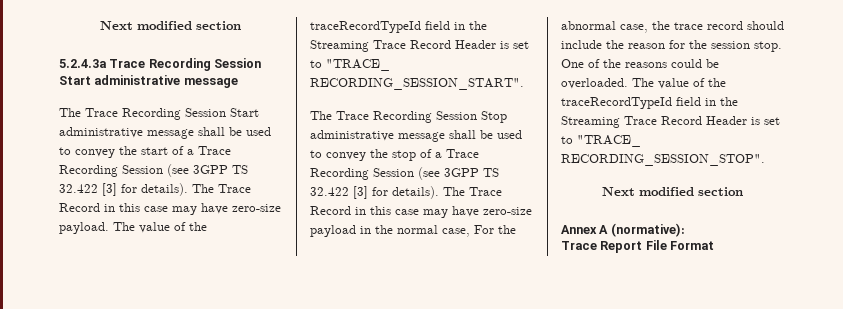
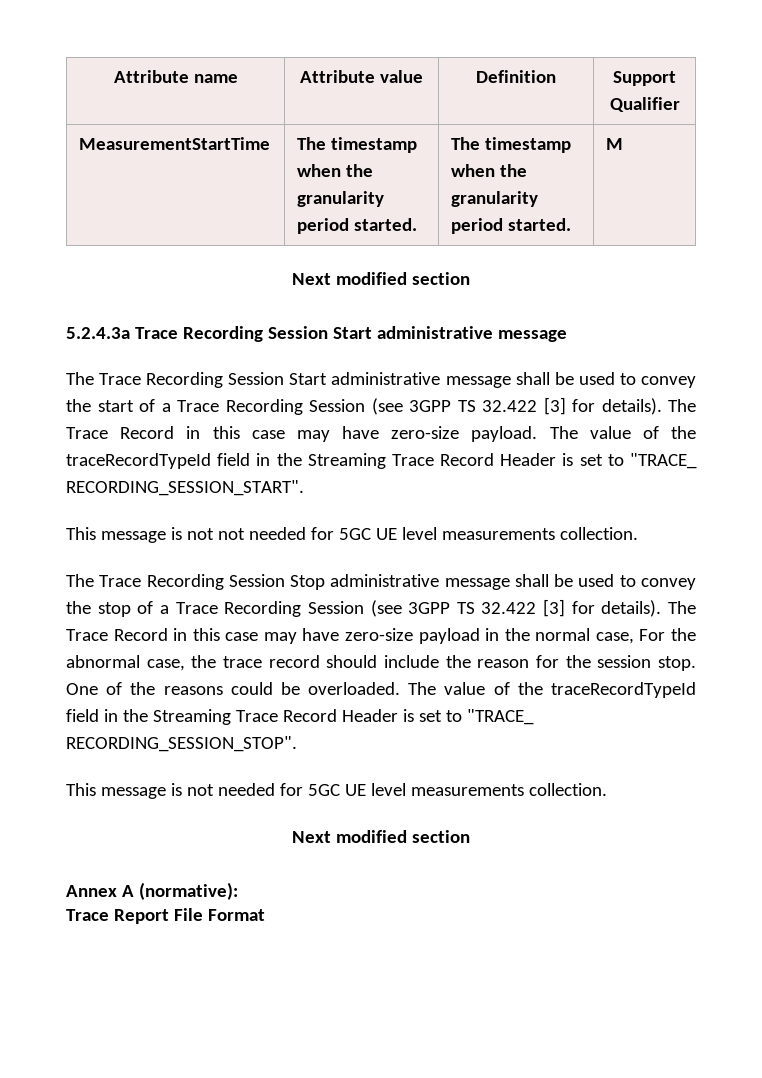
(100, 25) none -> [113,70,238,83] [300,70,423,83] [475,70,556,83] [613,71,676,86] [609,97,680,112] [79,137,271,150] [297,137,418,153] [297,164,374,177] [297,191,385,207] [297,218,418,234] [451,137,572,153] [451,164,528,177] [451,191,539,207] [451,218,572,234] [606,138,624,150] Attribute name | Attribute value | Definition | Support Qualifier // MeasurementStartTime | The timestamp when the granularity period started. | The timestamp when the granularity period started. | M //
(524, 84) none -> [66,527,638,543] // This message is not not needed for 5GC UE level measurements collection.
(765, 160) none -> [66,783,607,799] // This message is not needed for 5GC UE level measurements collection.

